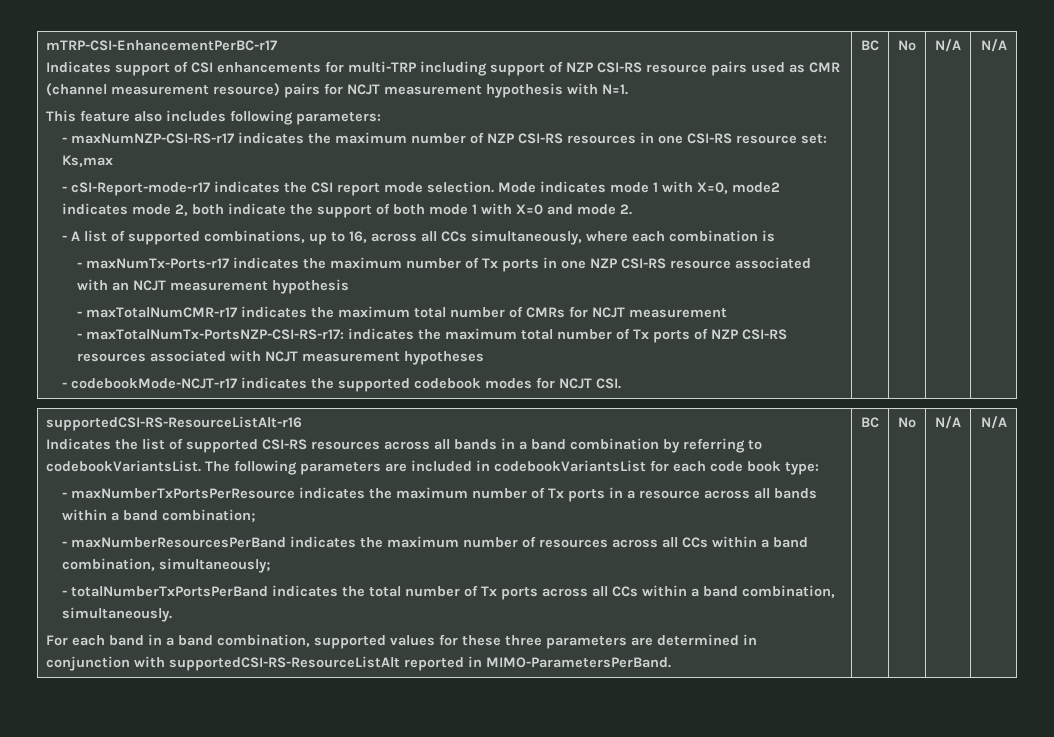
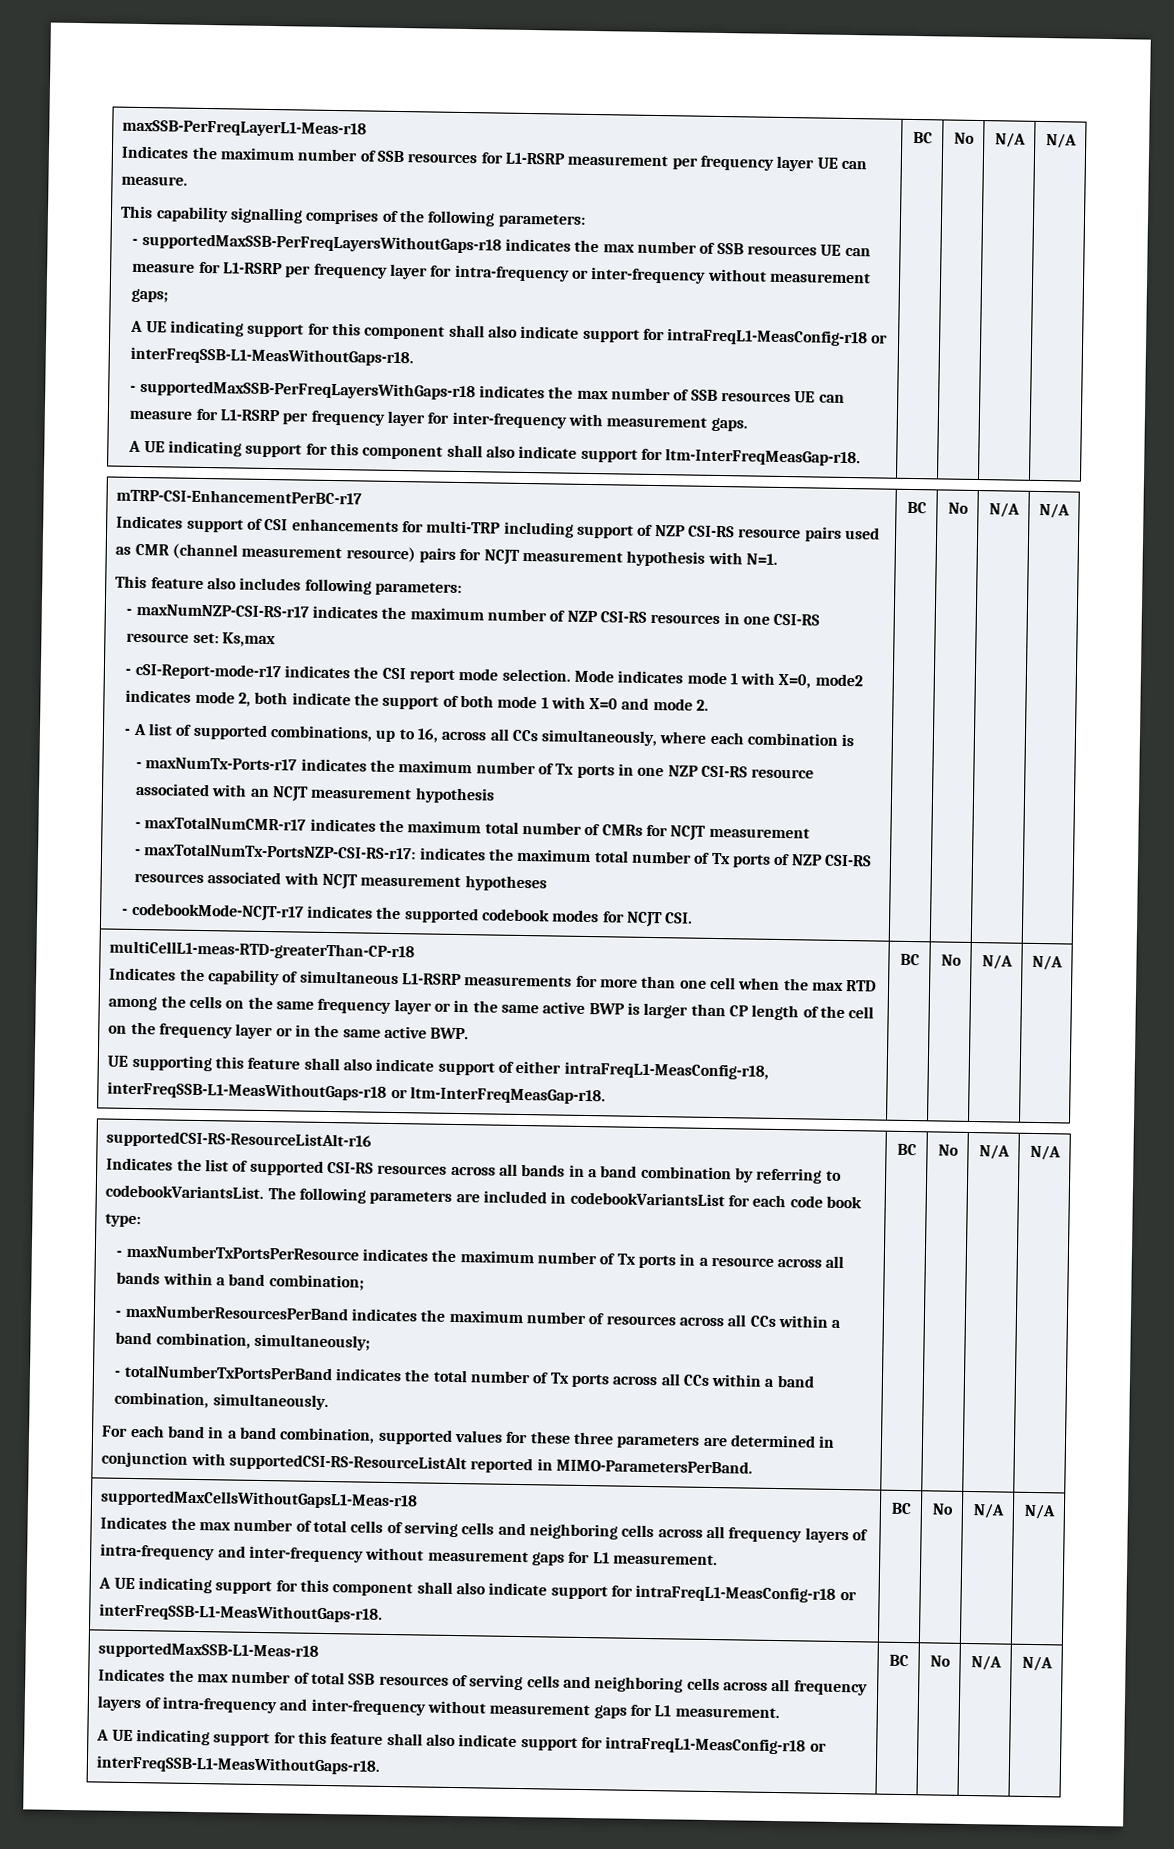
(46, 45) none -> [122,119,368,138] [121,145,867,172] [121,175,189,186] [120,205,586,228] [132,232,871,257] [132,261,871,284] [131,288,169,303] [130,320,889,347] [130,346,415,367] [130,379,845,403] [129,408,748,432] [128,440,862,467] [912,131,933,144] [953,132,975,144] [994,132,1026,148] [1045,133,1077,149] maxSSB-PerFreqLayerL1-Meas-r18 // Indicates the maximum number of SSB resources for L1-RSRP measurement per frequency layer UE can measure. // This capability signalling comprises of the following parameters: // - supportedMaxSSB-PerFreqLayersWithoutGaps-r18 indicates the max number of SSB resources UE can measure for L1-RSRP per frequency layer for intra-frequency or inter-frequency without measurement gaps; // A UE indicating support for this component shall also indicate support for intraFreqL1-MeasConfig-r18 or interFreqSSB-L1-MeasWithoutGaps-r18. // - supportedMaxSSB-PerFreqLayersWithGaps-r18 indicates the max number of SSB resources UE can measure for L1-RSRP per frequency layer for inter-frequency with measurement gaps. // A UE indicating support for this component shall also indicate support for ltm-InterFreqMeasGap-r18. | BC | No | N/A | N/A //
(1007, 45) none -> [109,940,416,961] [109,967,878,992] [108,995,875,1021] [108,1021,470,1040] [107,1054,769,1080] [107,1081,607,1105] [899,953,920,966] [940,954,962,966] [981,954,1013,970] [1032,954,1063,971] // multiCellL1-meas-RTD-greaterThan-CP-r18 // Indicates the capability of simultaneous L1-RSRP measurements for more than one cell when the max RTD among the cells on the same frequency layer or in the same active BWP is larger than CP length of the cell on the frequency layer or in the same active BWP. // UE supporting this feature shall also indicate support of either intraFreqL1-MeasConfig-r18, interFreqSSB-L1-MeasWithoutGaps-r18 or ltm-InterFreqMeasGap-r18. | BC | No | N/A | N/A
(1007, 422) none -> [100,1489,419,1510] [100,1516,868,1544] [100,1543,719,1566] [98,1577,857,1603] [99,1603,384,1623] [890,1502,912,1515] [931,1503,954,1515] [972,1503,1005,1519] [1023,1503,1056,1520] [98,1641,320,1660] [98,1668,868,1696] [97,1695,780,1719] [96,1729,827,1755] [96,1755,381,1775] [888,1654,909,1667] [929,1655,951,1667] [970,1655,1002,1671] [1021,1655,1053,1672] // supportedMaxCellsWithoutGapsL1-Meas-r18 // Indicates the max number of total cells of serving cells and neighboring cells across all frequency layers of intra-frequency and inter-frequency without measurement gaps for L1 measurement. // A UE indicating support for this component shall also indicate support for intraFreqL1-MeasConfig-r18 or interFreqSSB-L1-MeasWithoutGaps-r18. | BC | No | N/A | N/A // supportedMaxSSB-L1-Meas-r18 // Indicates the max number of total SSB resources of serving cells and neighboring cells across all frequency layers of intra-frequency and inter-frequency without measurement gaps for L1 measurement. // A UE indicating support for this feature shall also indicate support for intraFreqL1-MeasConfig-r18 or interFreqSSB-L1-MeasWithoutGaps-r18. | BC | No | N/A | N/A

